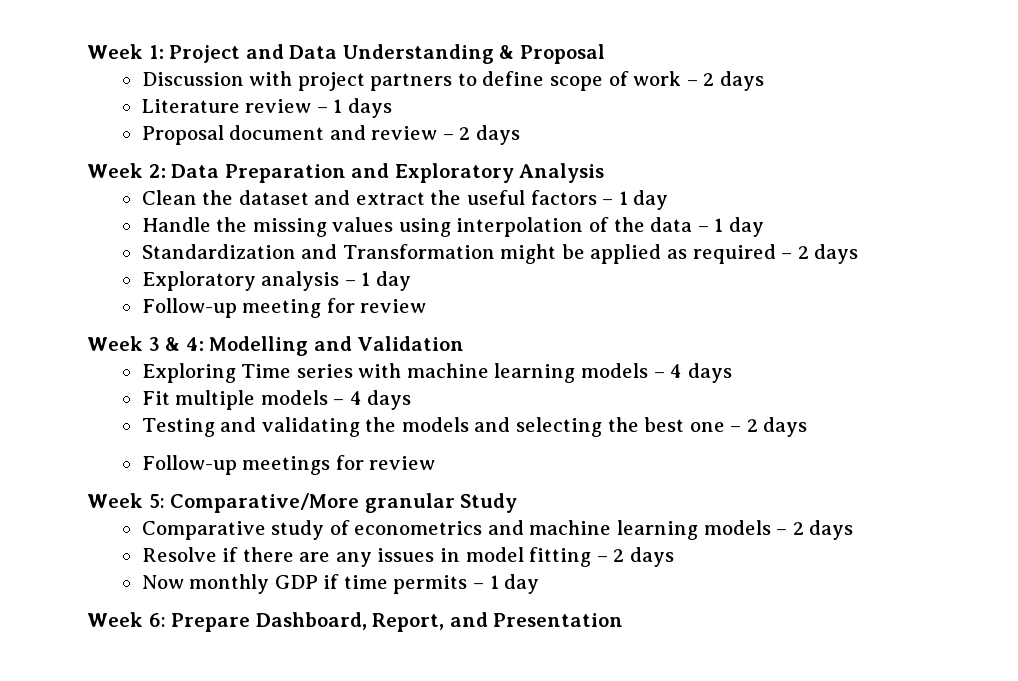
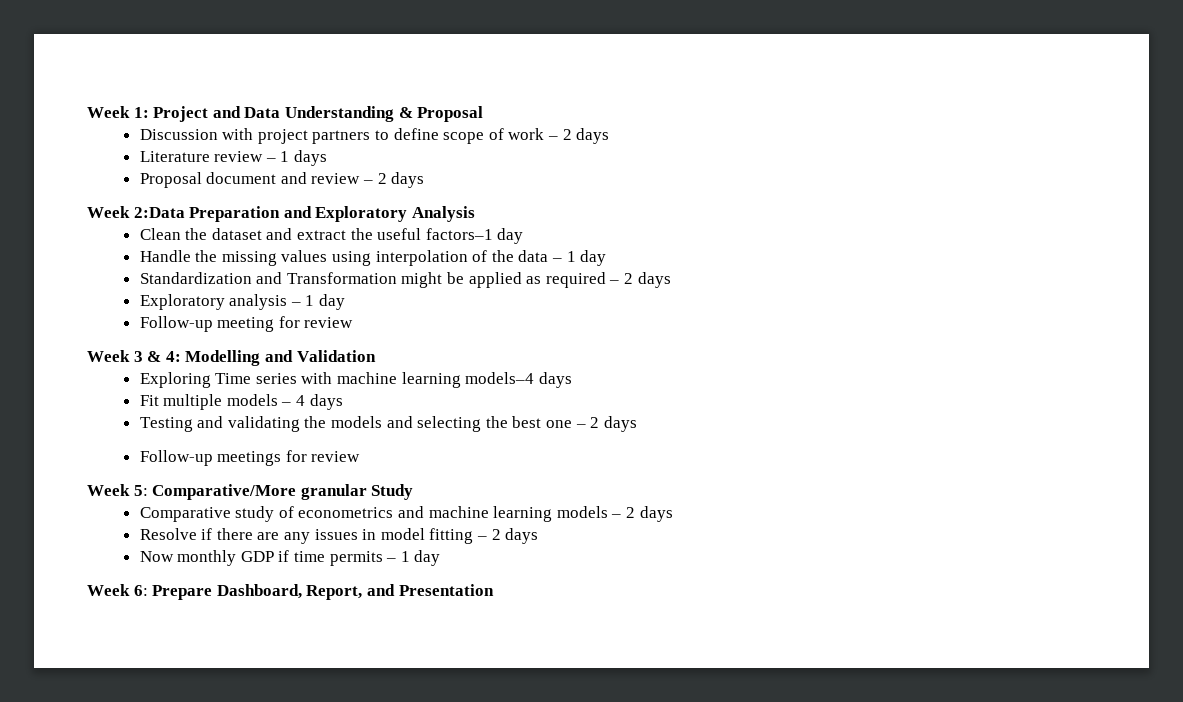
[148,164,220,178] 2: Data -> [133,207,185,218] 2:Data
[530,190,628,205] factors – 1 -> [425,228,493,240] factors–1
[580,363,683,378] models – 4 -> [465,372,535,384] models–4

